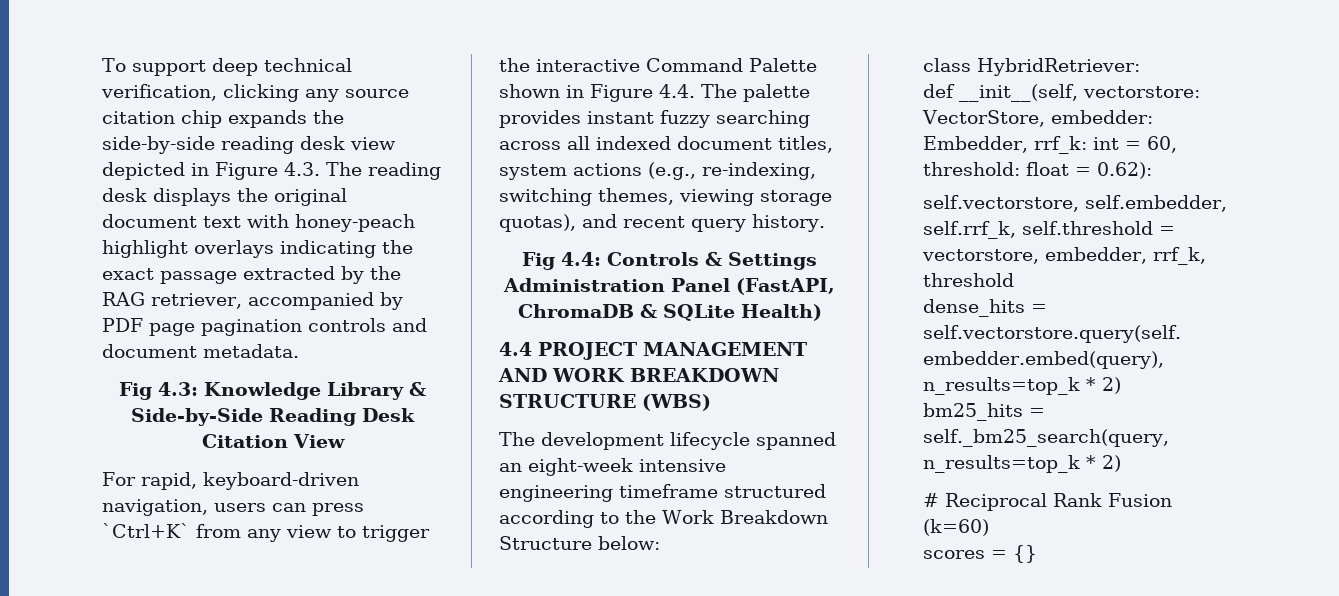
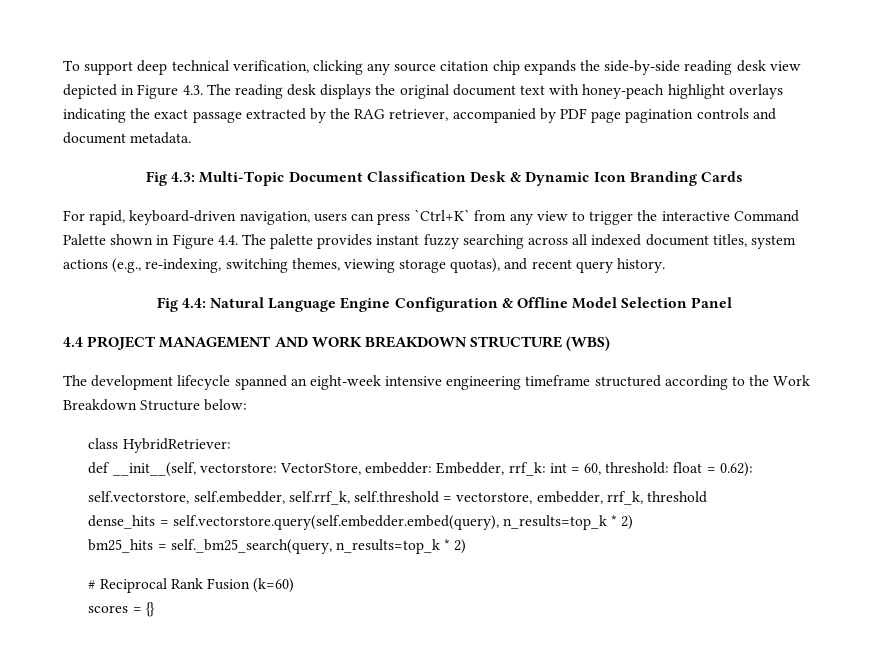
[204,382,426,400] [131,408,415,426] [201,434,345,448] Knowledge Library & Side-by-Side Reading Desk Citation View -> [199,171,743,186] Multi-Topic Document Classification Desk & Dynamic Icon Branding Cards
[607,252,817,270] [503,278,836,295] [517,304,822,321] Controls & Settings Administration Panel (FastAPI, ChromaDB & SQLite Health) -> [209,297,733,312] Natural Language Engine Configuration & Offline Model Selection Panel

